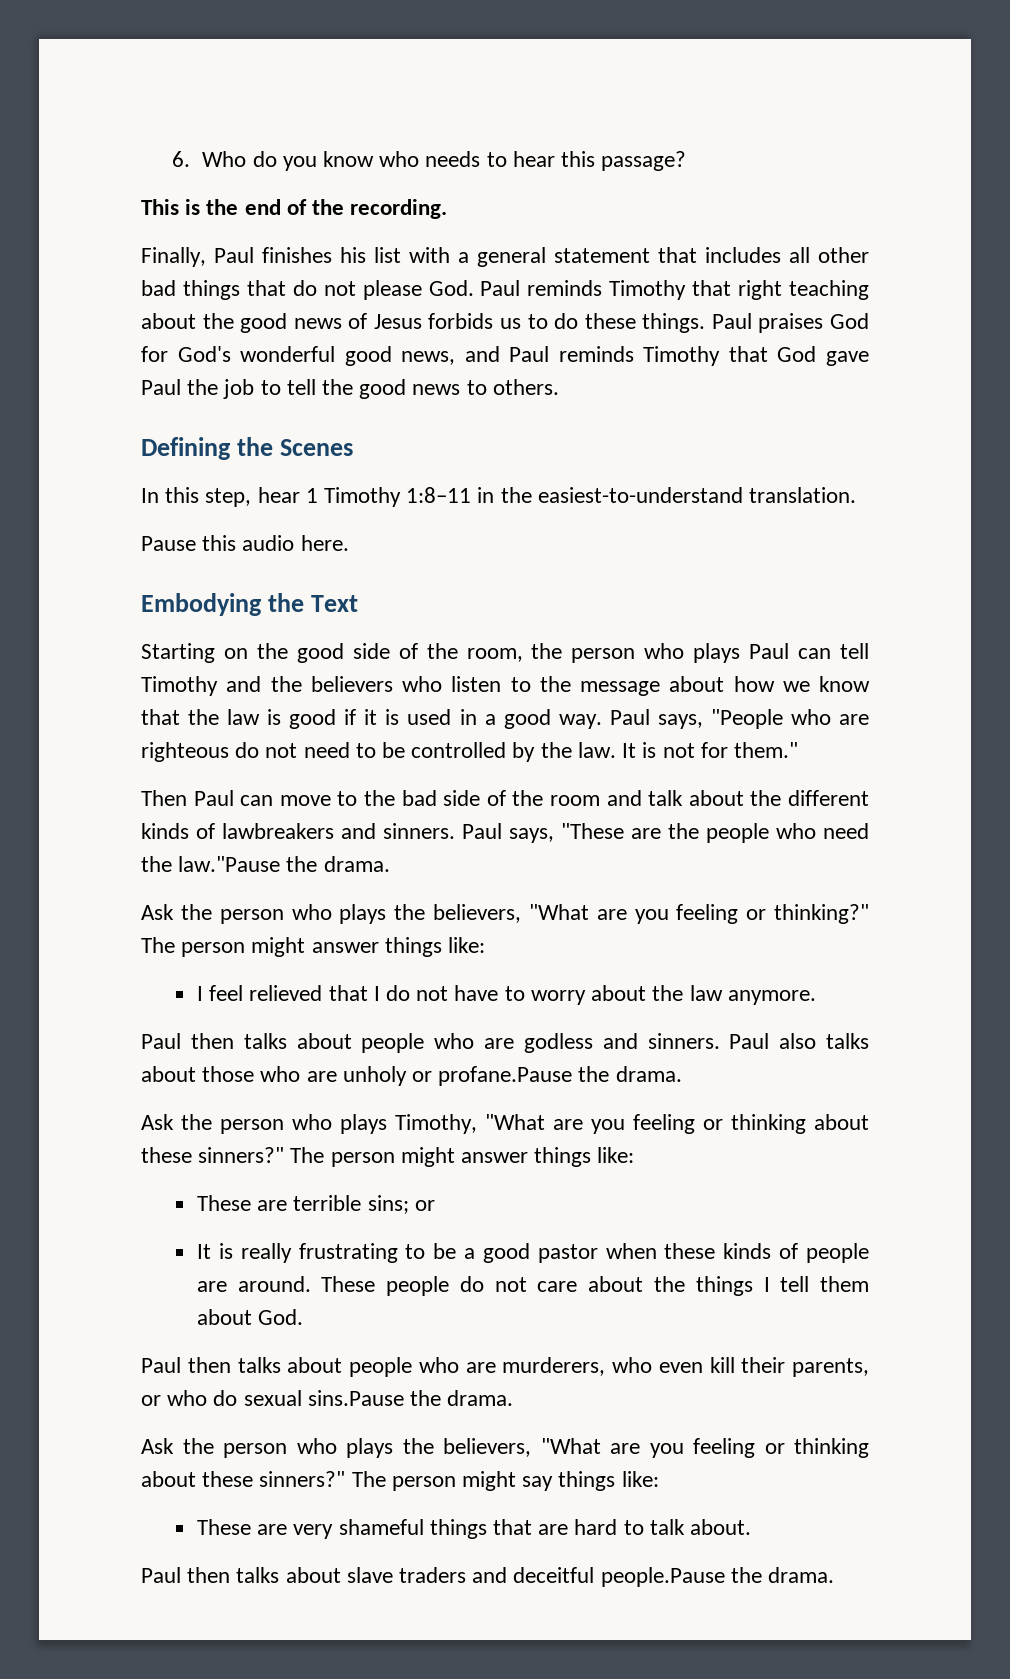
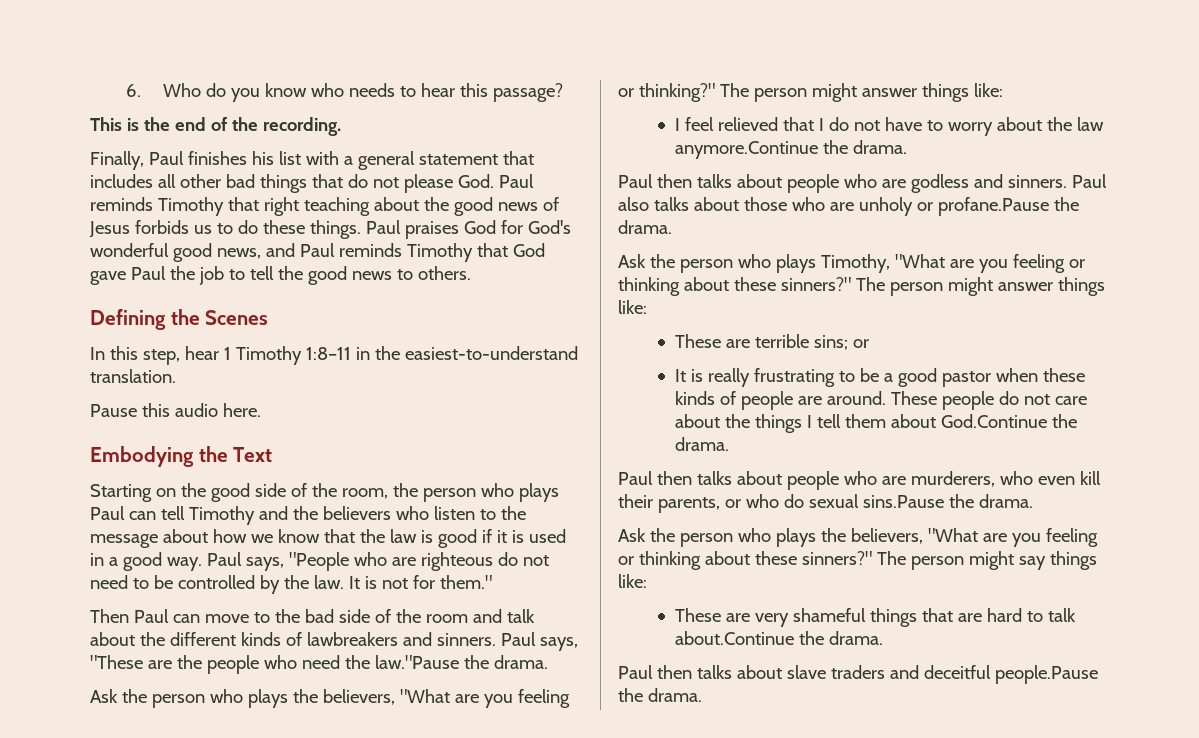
[727,990,816,1005] anymore. -> [674,140,907,159] anymore.Continue the drama.
[258,1309,304,1325] God. -> [940,414,1077,428] [674,437,729,451] God.Continue the drama.
[690,1519,752,1535] about. -> [674,631,883,645] about.Continue the drama.

